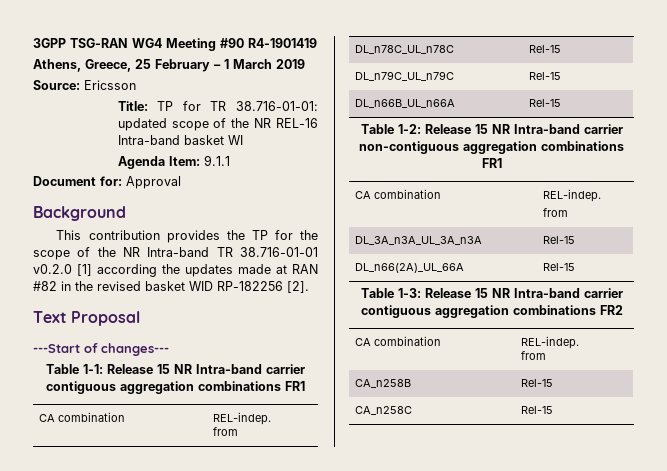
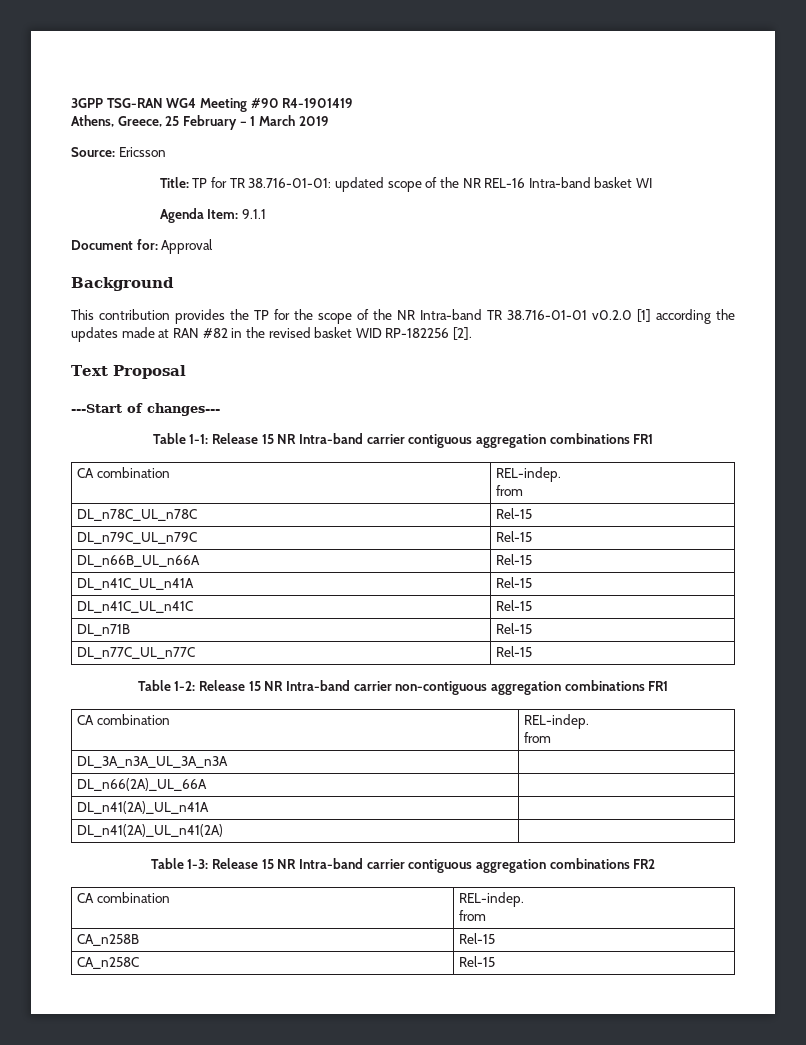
(561, 103) none -> [77,578,195,590] [496,577,533,588] [77,601,194,613] [496,600,533,611] [77,624,131,636] [496,623,533,634] [77,647,196,659] [496,646,533,657] // DL_n41C_UL_n41A | Rel-15 // DL_n41C_UL_n41C | Rel-15 // DL_n71B | Rel-15 // DL_n77C_UL_n77C | Rel-15
[542,236,575,244] Rel-15 -> (229, 762) none
[542,263,575,271] Rel-15 -> [77,801,210,814] [77,824,224,837] // DL_n41(2A)_UL_n41A | // DL_n41(2A)_UL_n41(2A) |

